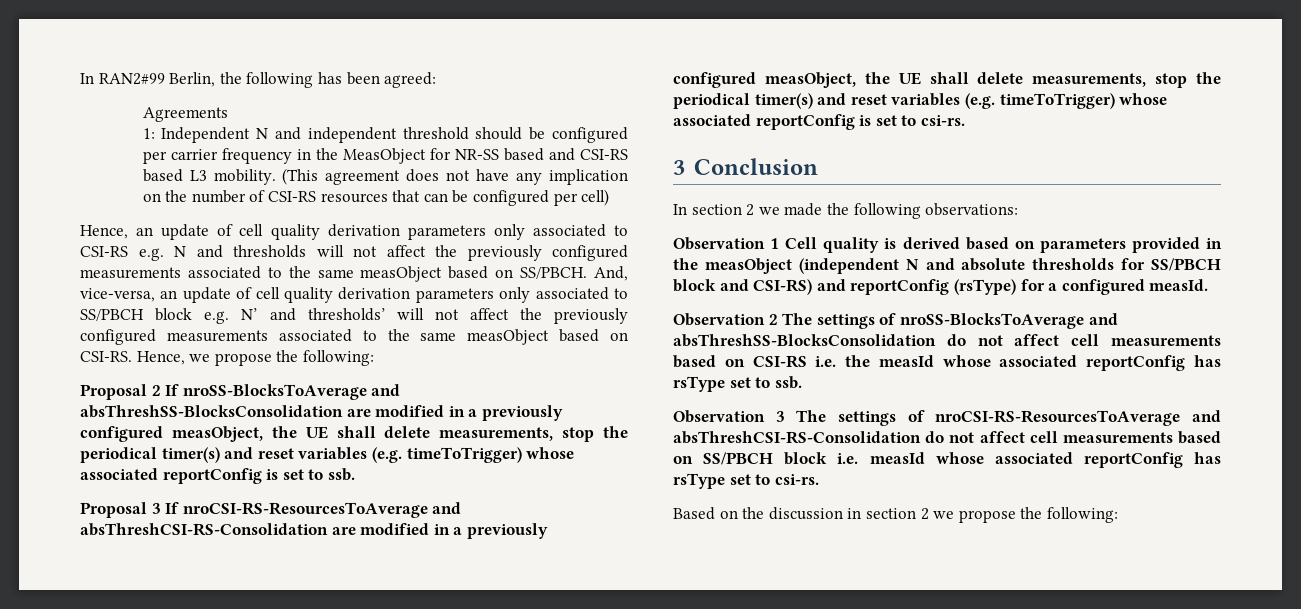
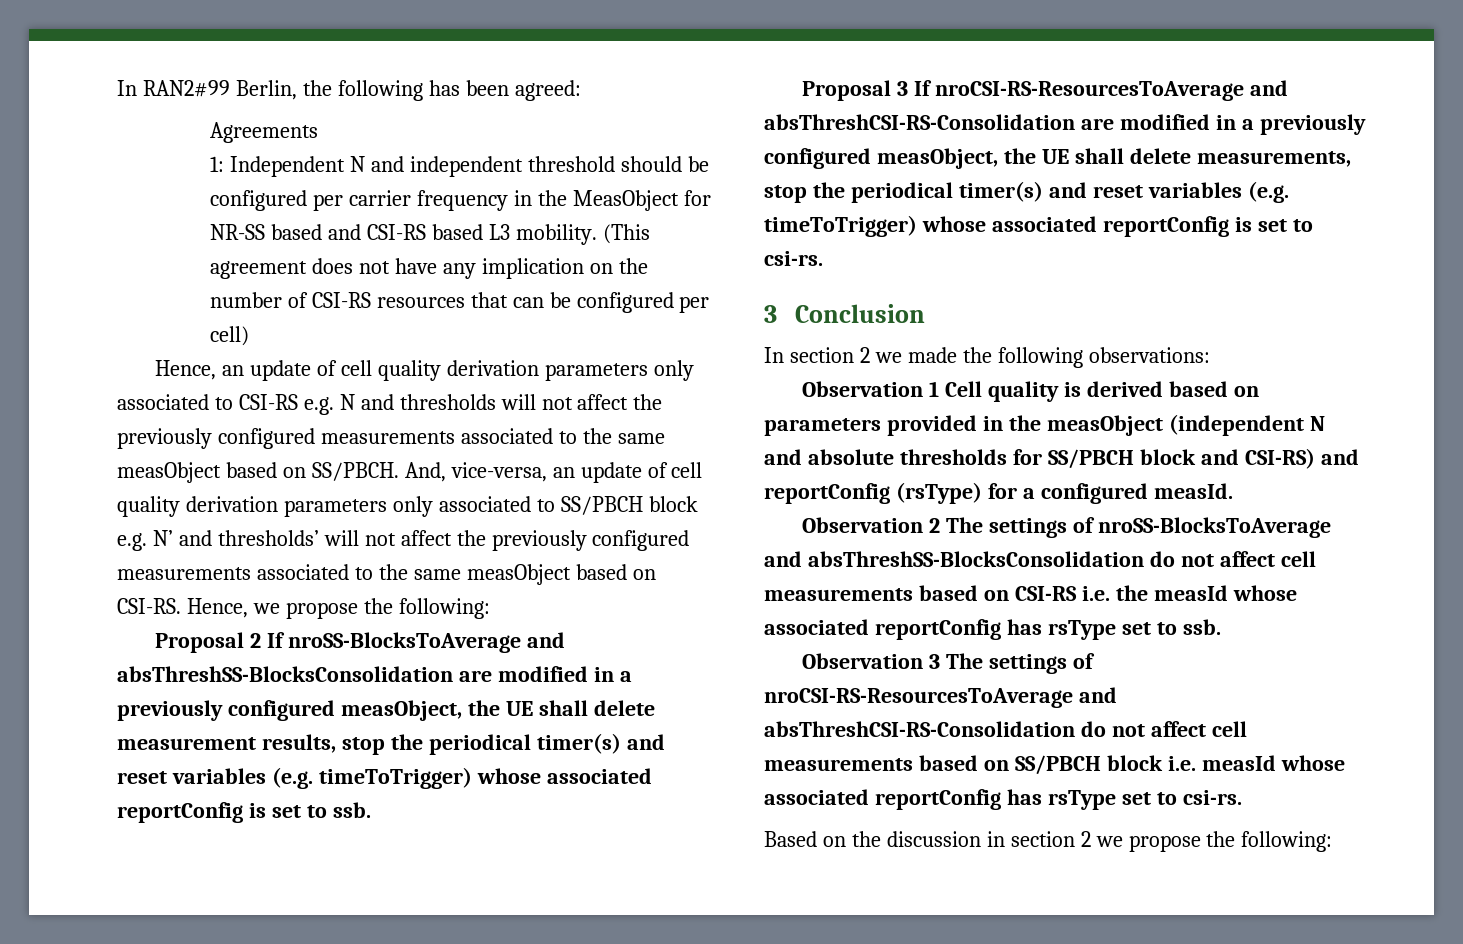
[439,427,554,441] measurements, -> [117,734,336,753] measurement results,

